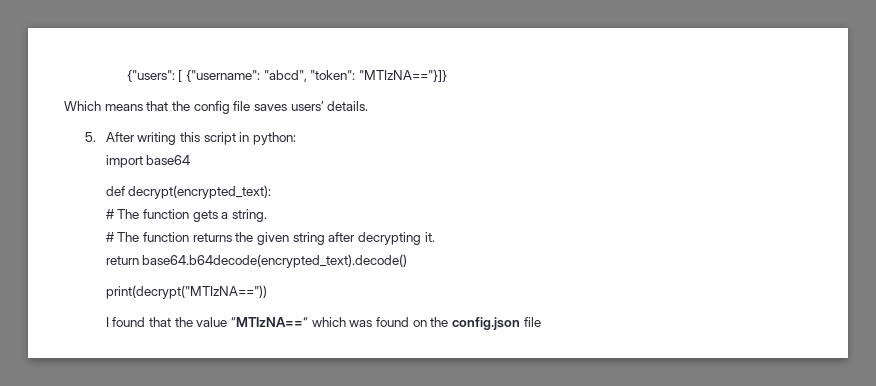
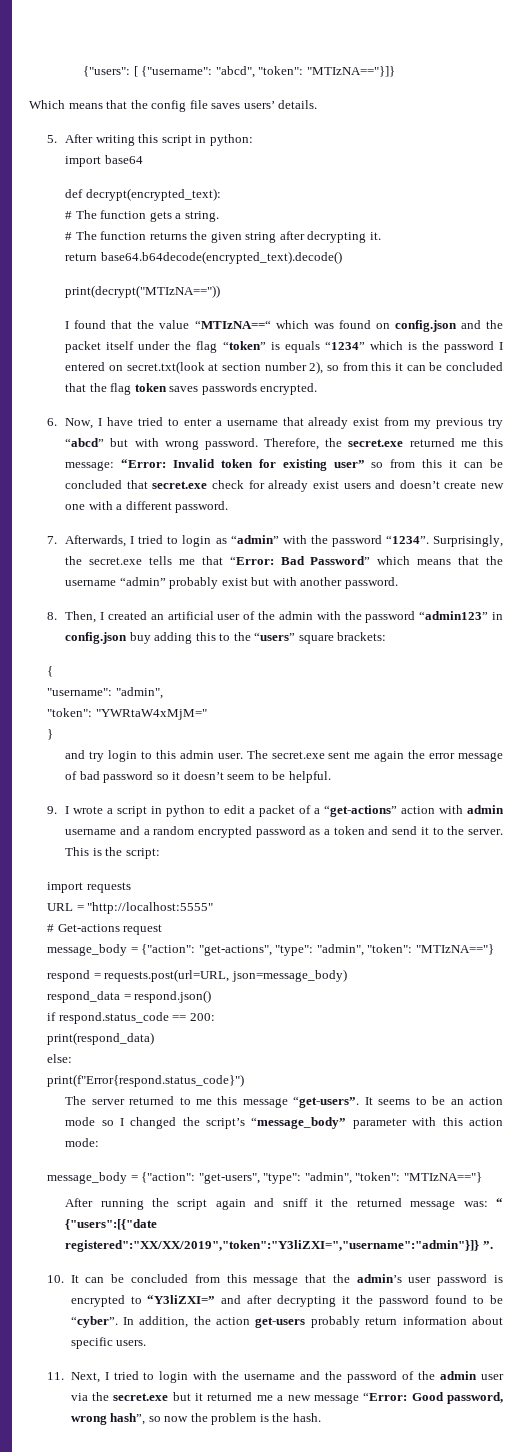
[430,317,541,330] the config.json file -> [394,320,504,332] [65,341,504,353] [65,361,503,374] [65,383,318,395] [47,417,503,429] [65,438,503,450] [65,459,503,471] [65,480,504,492] [65,501,229,513] [47,535,503,547] [65,556,503,565] [65,577,398,589] [47,611,503,623] [65,632,387,644] [47,666,54,677] [47,687,163,699] [47,708,207,720] [47,729,54,740] [65,750,503,762] [65,771,331,783] [47,805,505,817] [65,826,504,838] [65,847,160,859] [47,882,131,893] [47,902,214,914] [47,924,163,935] [47,944,494,956] [47,969,347,982] [47,990,212,1003] [47,1012,215,1024] [47,1032,155,1045] [47,1054,73,1063] [47,1074,245,1087] [65,1096,503,1108] [65,1117,503,1129] [65,1138,100,1147] [47,1172,482,1184] [65,1198,503,1210] [65,1219,158,1230] [65,1240,493,1252] [47,1274,503,1286] [70,1295,504,1307] [70,1316,503,1328] [70,1337,147,1349] [47,1371,505,1383] [70,1392,503,1404] [70,1413,321,1425] config.json and the packet itself under the flag “token” is equals “1234” which is the password I entered on secret.txt(look at section number 2), so from this it can be concluded that the flag token saves passwords encrypted. // 6. Now, I have tried to enter a username that already exist from my previous try “abcd” but with wrong password. Therefore, the secret.exe returned me this message: “Error: Invalid token for existing user” so from this it can be concluded that secret.exe check for already exist users and doesn’t create new one with a different password. // 7. Afterwards, I tried to login as “admin” with the password “1234”. Surprisingly, the secret.exe tells me that “Error: Bad Password” which means that the username “admin” probably exist but with another password. // 8. Then, I created an artificial user of the admin with the password “admin123” in config.json buy adding this to the “users” square brackets: // { // "username": "admin", // "token": "YWRtaW4xMjM=" // } // and try login to this admin user. The secret.exe sent me again the error message of bad password so it doesn’t seem to be helpful. // 9. I wrote a script in python to edit a packet of a “get-actions” action with admin username and a random encrypted password as a token and send it to the server. This is the script: // import requests // URL = "http://localhost:5555" // # Get-actions request // message_body = {"action": "get-actions", "type": "admin", "token": "MTIzNA=="} // respond = requests.post(url=URL, json=message_body) // respond_data = respond.json() // if respond.status_code == 200: // print(respond_data) // else: // print(f"Error{respond.status_code}") // The server returned to me this message “get-users”. It seems to be an action mode so I changed the script’s “message_body” parameter with this action mode: // message_body = {"action": "get-users", "type": "admin", "token": "MTIzNA=="} // After running the script again and sniff it the returned message was: “ {"users":[{"date registered":"XX/XX/2019","token":"Y3liZXI=","username":"admin"}]} ”. // 10. It can be concluded from this message that the admin’s user password is encrypted to “Y3liZXI=” and after decrypting it the password found to be “cyber”. In addition, the action get-users probably return information about specific users. // 11. Next, I tried to login with the username and the password of the admin user via the secret.exe but it returned me a new message “Error: Good password, wrong hash”, so now the problem is the hash.

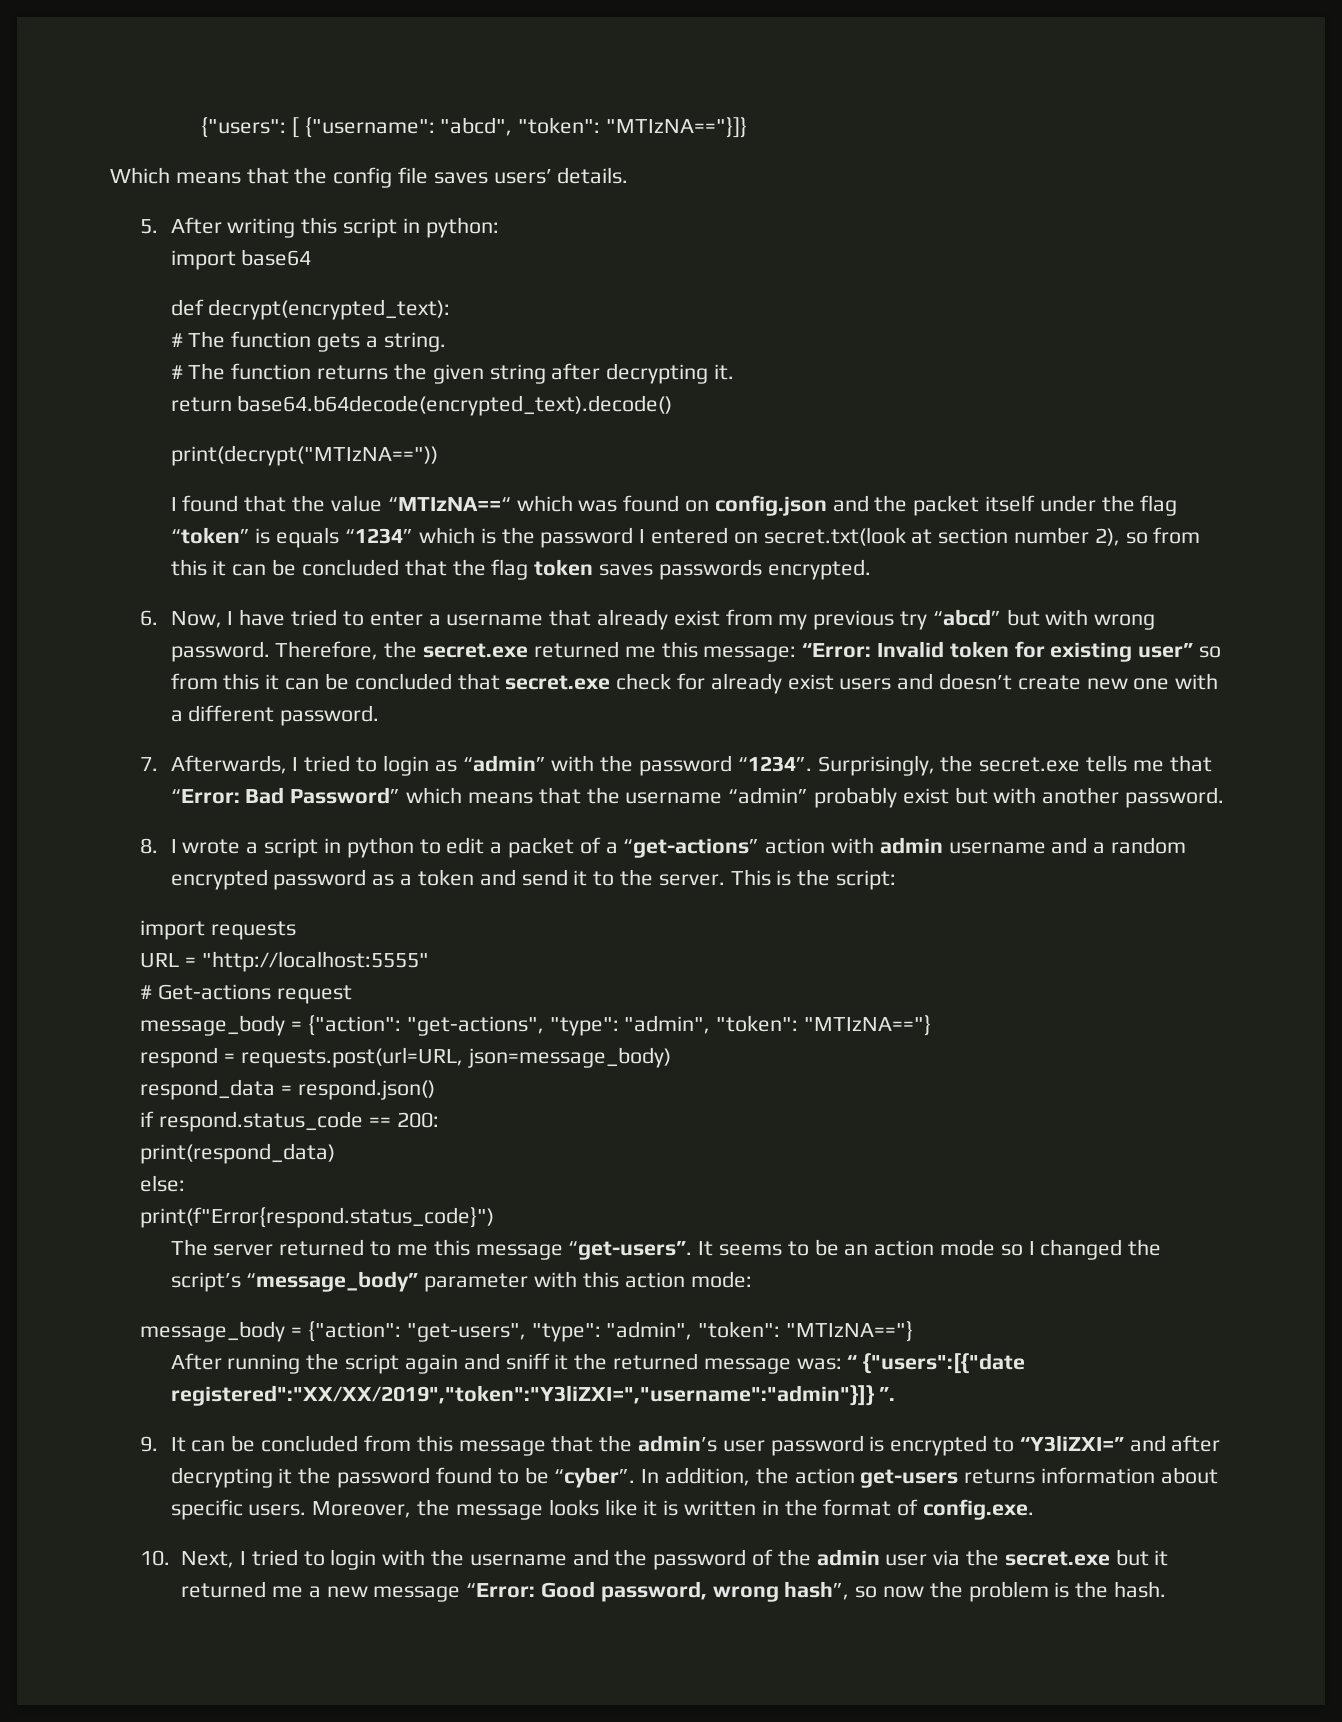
[65,611,503,623] [65,632,387,644] [47,666,54,677] [47,687,163,699] [47,708,207,720] [47,729,54,740] [65,750,503,762] [65,771,331,783] [47,806,58,814] Then, I created an artificial user of the admin with the password “admin123” in config.json buy adding this to the “users” square brackets: // { // "username": "admin", // "token": "YWRtaW4xMjM=" // } // and try login to this admin user. The secret.exe sent me again the error message of bad password so it doesn’t seem to be helpful. // 9. -> (159, 846) none
[47,1275,65,1283] 10. -> [140,1436,159,1452] 9.
[310,1316,398,1328] probably return -> [964,1469,1036,1484] returns
[47,1372,65,1380] // 11. -> [312,1499,1034,1520] [140,1550,171,1566] Moreover, the message looks like it is written in the format of config.exe. // 10.

